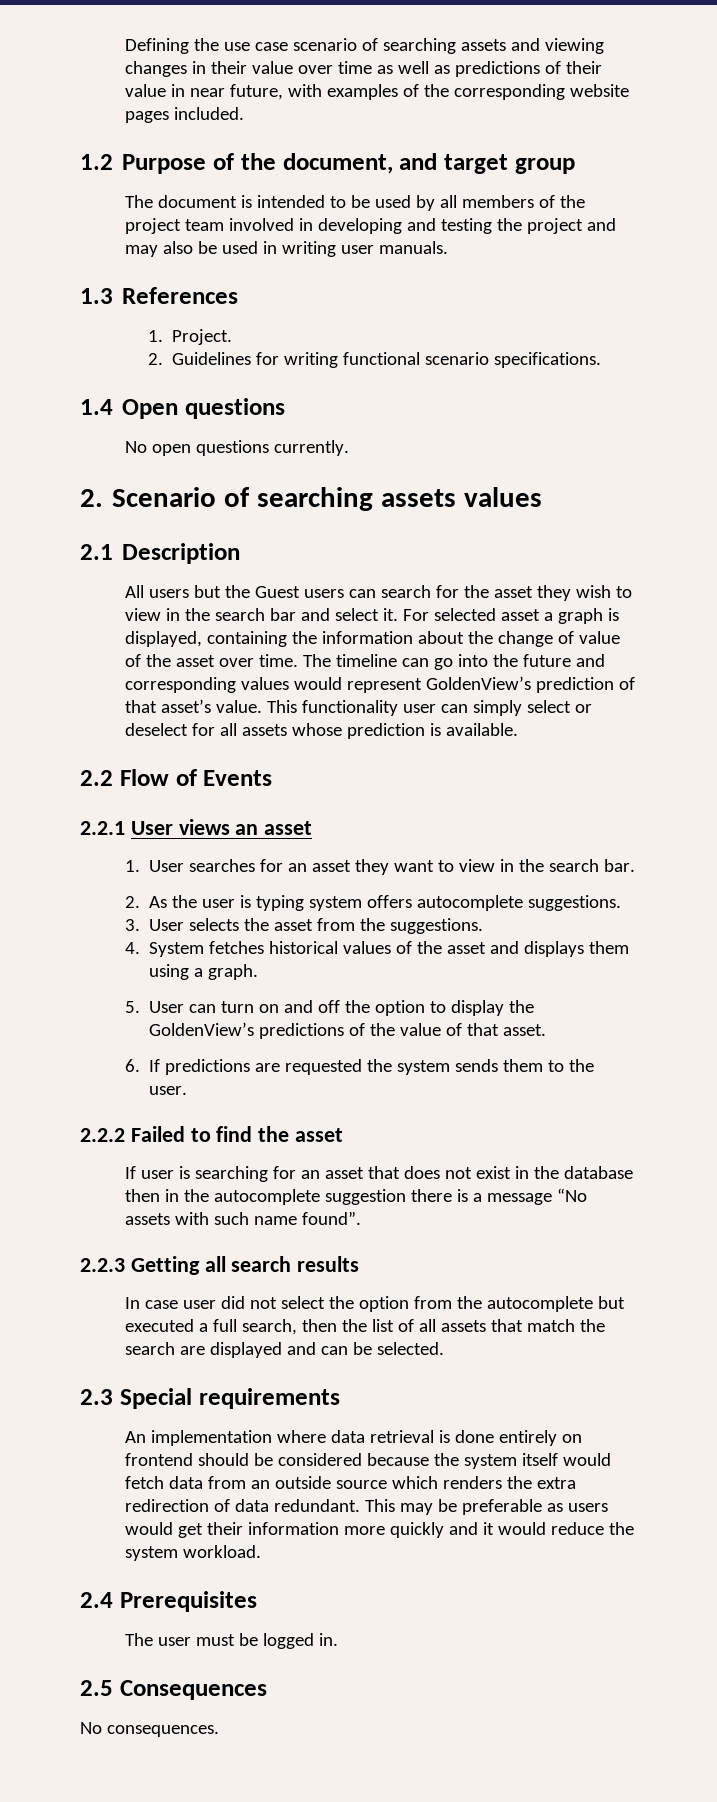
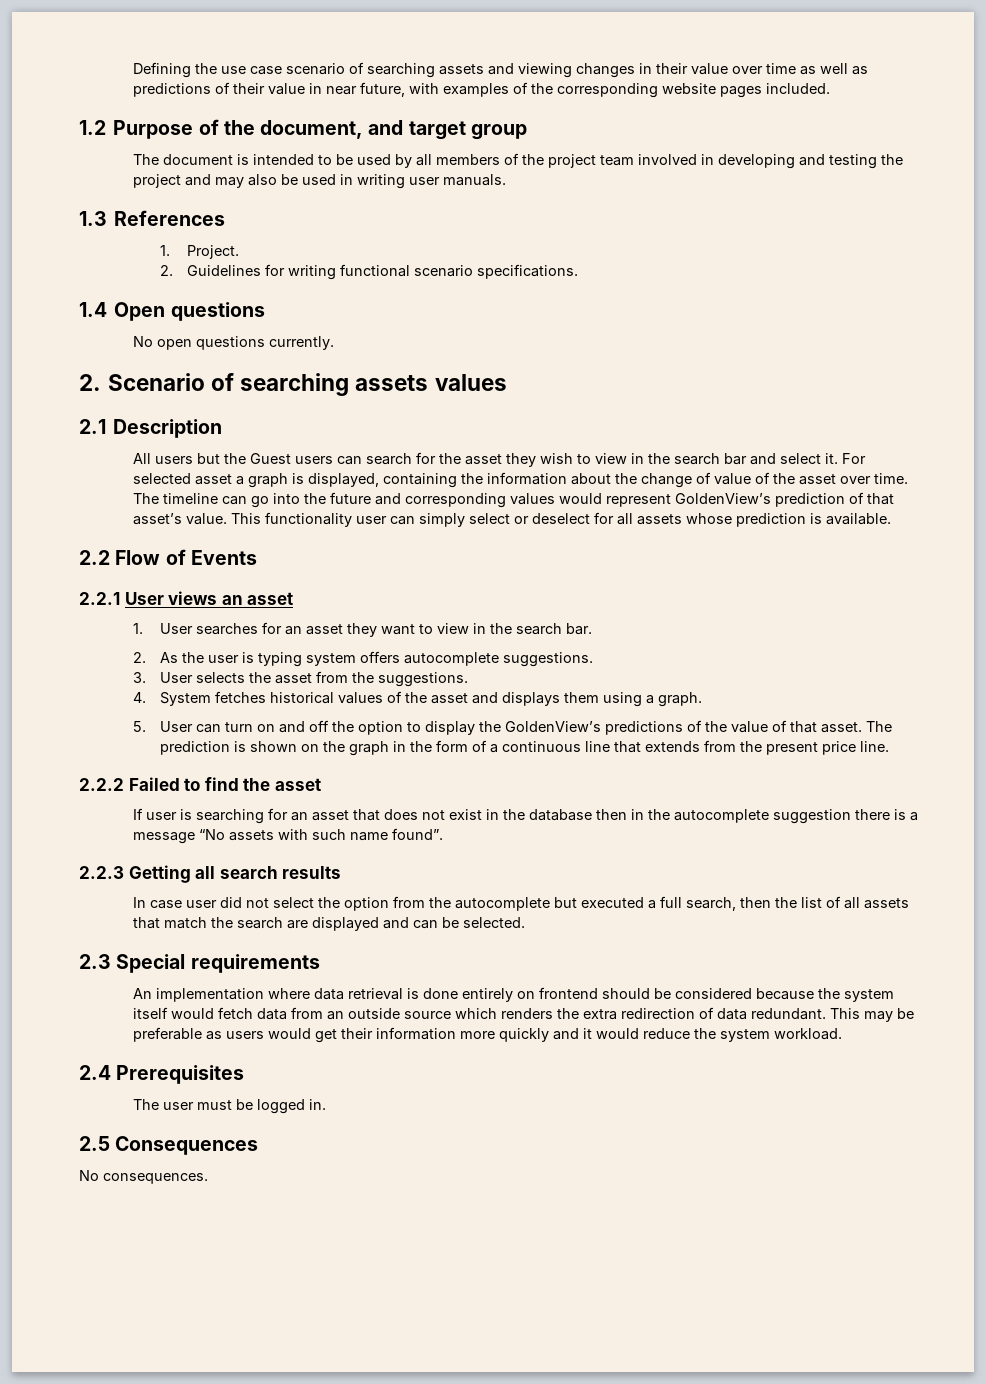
[125,1059,595,1075] [149,1086,188,1095] // 6. If predictions are requested the system sends them to the user. -> [866,721,893,732] [160,740,890,756] The prediction is shown on the graph in the form of a continuous line that extends from the present price line.

